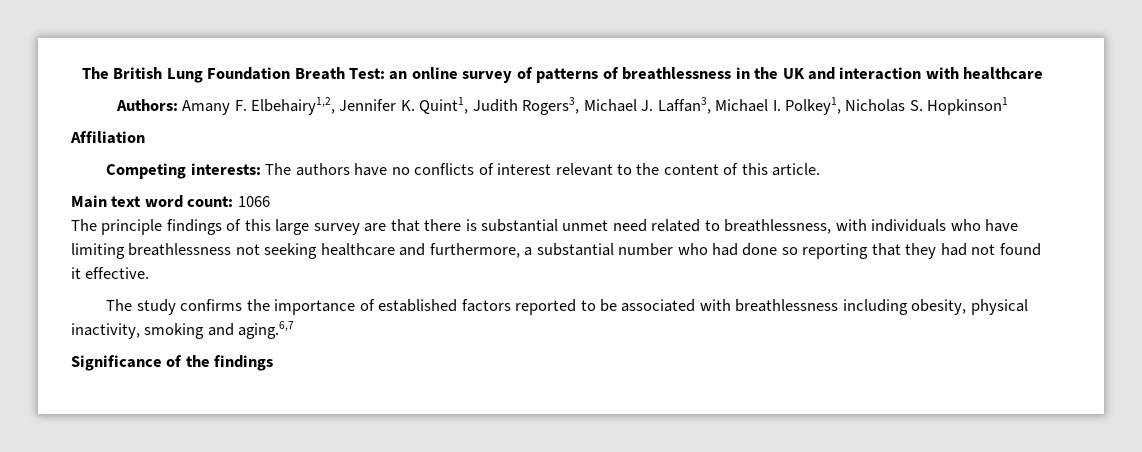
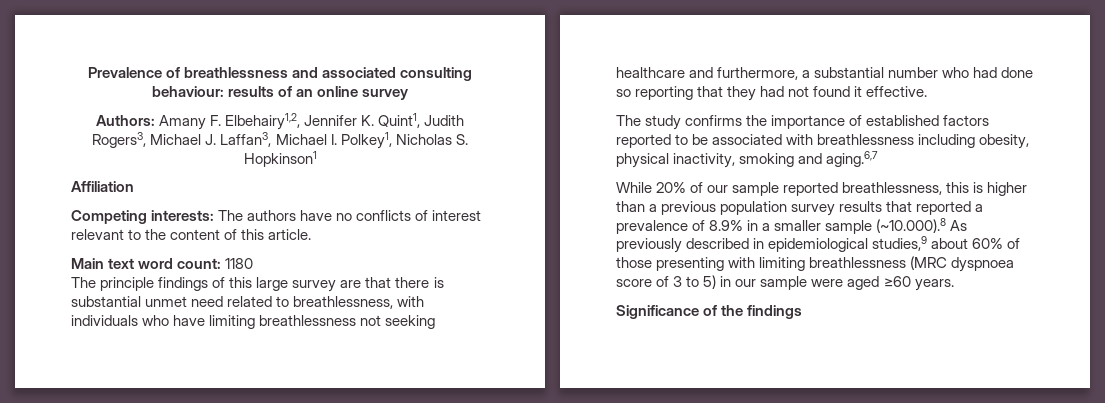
[81,67,1044,83] The British Lung Foundation Breath Test: an online survey of patterns of breathlessness in the UK and interaction with healthcare -> [87,67,473,81] [151,86,409,100] Prevalence of breathlessness and associated consulting behaviour: results of an online survey
[237,196,270,207] 1066 -> [225,258,254,269] 1180
(295, 330) none -> [616,182,1028,196] [616,201,984,216] [616,218,968,234] [616,236,1021,253] [616,256,1015,272] [616,275,954,291] // While 20% of our sample reported breathlessness, this is higher than a previous population survey results that reported a prevalence of 8.9% in a smaller sample (~10.000).8 As previously described in epidemiological studies,9 about 60% of those presenting with limiting breathlessness (MRC dyspnoea score of 3 to 5) in our sample were aged ≥60 years.

